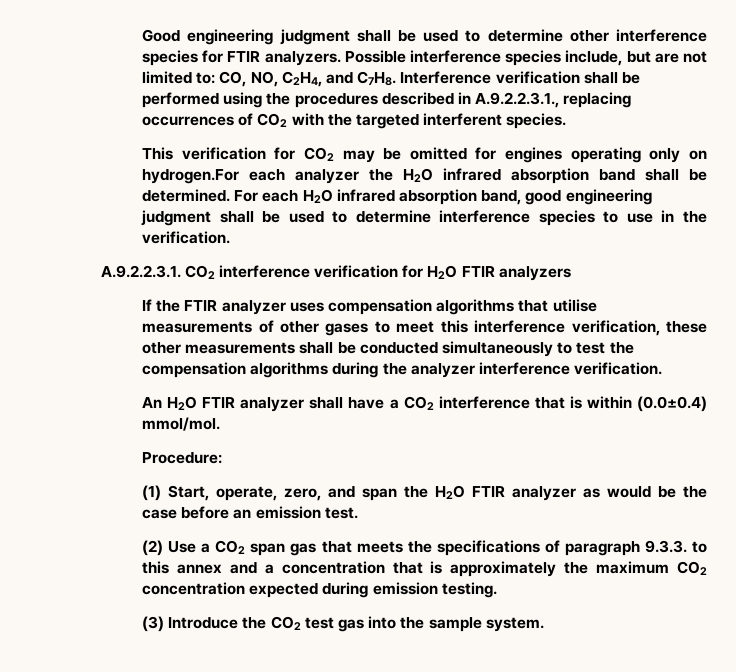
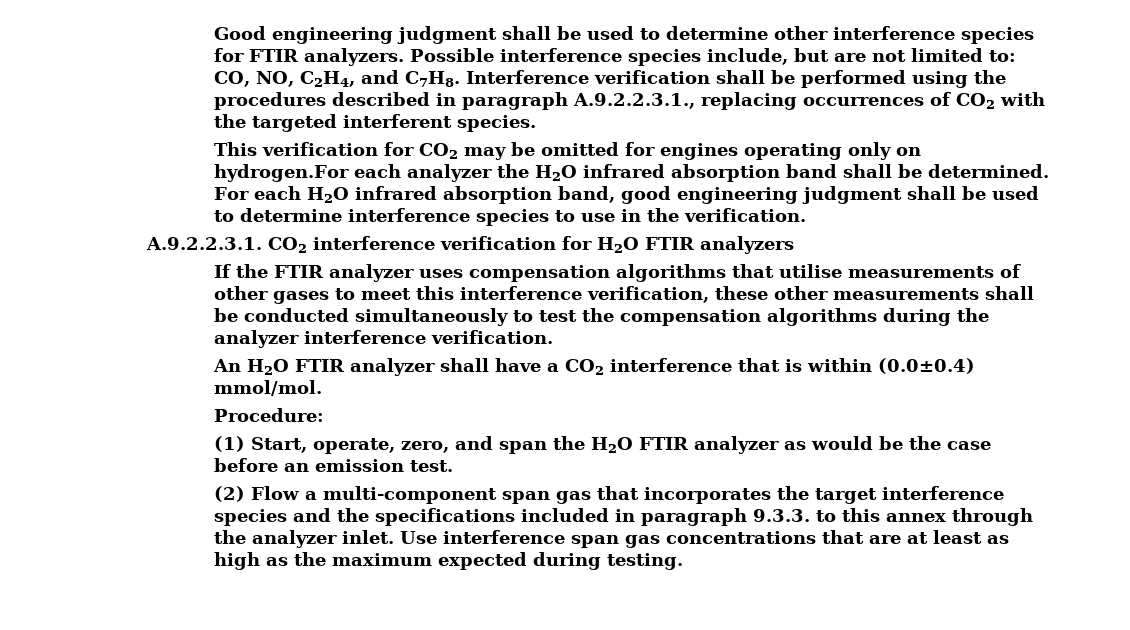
(471, 98) none -> [461,92,568,110] paragraph
[168,540,560,556] Use a CO2 span gas that meets the specifications of -> [250,486,1004,504] [213,508,635,526] Flow a multi-component span gas that incorporates the target interference species and the specifications included in
[229,561,708,577] [142,582,246,595] and a concentration that is approximately the maximum CO2 concentration -> [951,508,1033,526] [213,530,1009,548] [213,552,432,570] through the analyzer inlet. Use interference span gas concentrations that are at least as high as the maximum
[372,582,438,595] emission -> (601, 561) none
[142,616,544,632] // (3) Introduce the CO2 test gas into the sample system. -> (683, 561) none

